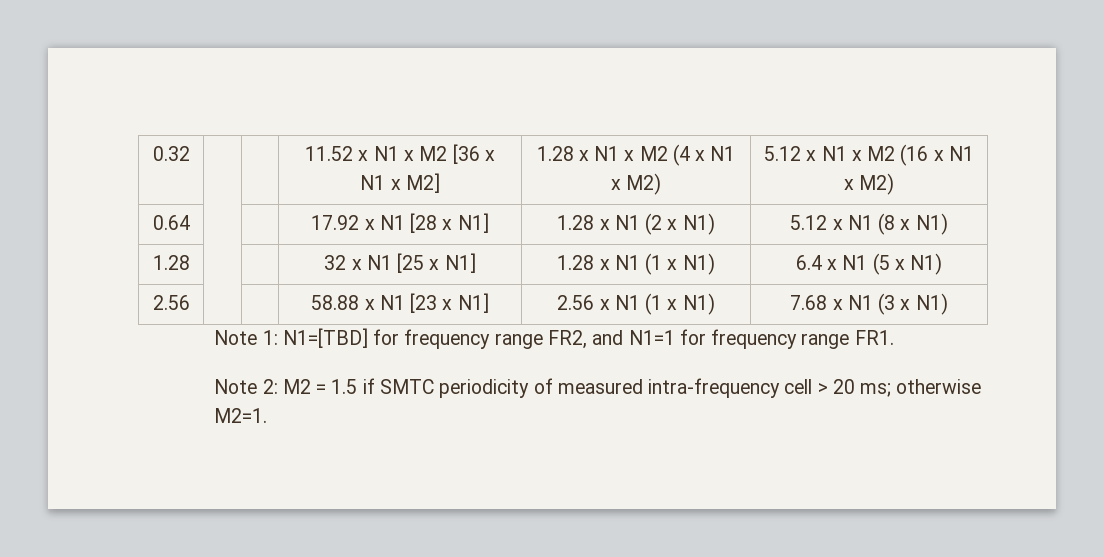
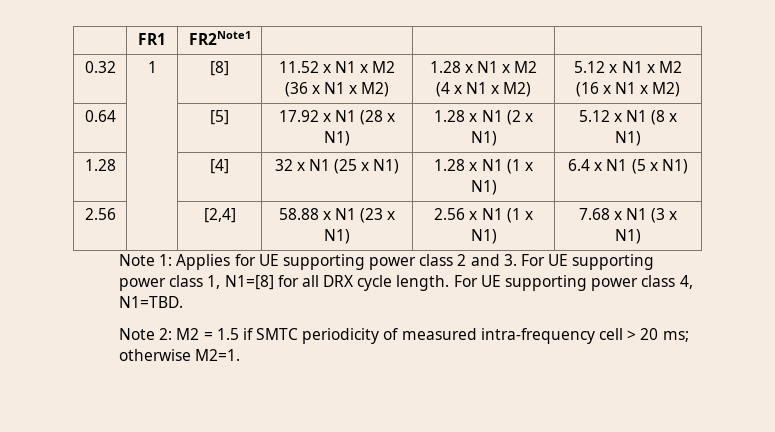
(152, 153) none -> [138,33,166,45] [188,31,251,45] | FR1 | FR2Note1 | | | //
(190, 153) | -> [147,61,157,73] [210,61,229,76] 1 | [8]
[452,144,495,164] [360,173,440,193] [36 x N1 x M2] -> [284,82,390,97] (36 x N1 x M2)
(190, 222) none -> [210,110,229,125] [5]
[410,213,489,233] [28 x N1] -> [360,110,396,125] [324,131,350,146] (28 x N1)
(190, 262) none -> [210,159,229,174] [4]
[397,253,476,273] [25 x N1] -> [334,159,400,174] (25 x N1)
(190, 302) none -> [203,208,236,223] [2,4]
[410,293,489,313] [23 x N1] -> [360,208,396,223] [324,229,350,244] (23 x N1)
[282,328,894,349] N1=[TBD] for frequency range FR2, and N1=1 for frequency range FR1. -> [176,254,655,270] [118,275,693,291] [118,296,183,308] Applies for UE supporting power class 2 and 3. For UE supporting power class 1, N1=[8] for all DRX cycle length. For UE supporting power class 4, N1=TBD.

